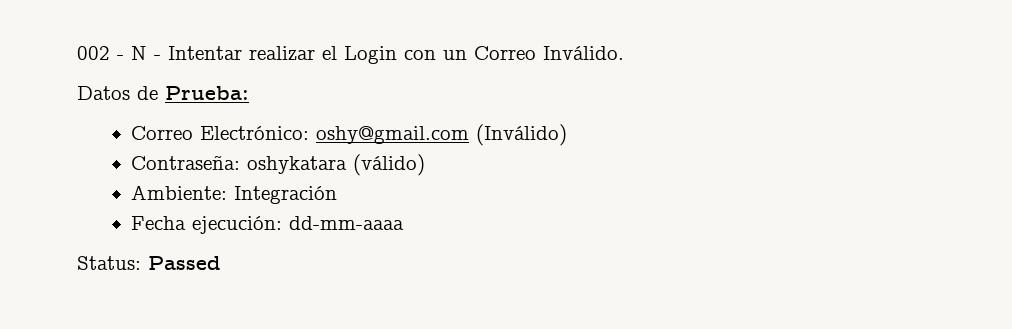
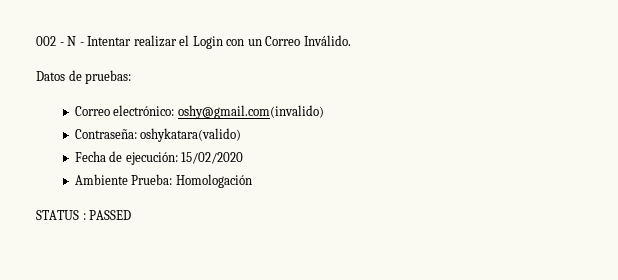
[165,86,249,100] [131,124,568,146] [131,154,426,176] [131,185,338,204] [131,216,405,234] [77,256,221,270] Prueba: // Correo Electrónico: oshy@gmail.com (Inválido) // Contraseña: oshykatara (válido) // Ambiente: Integración // Fecha ejecución: dd-mm-aaaa // Status: Passed -> [85,70,132,84] [74,105,324,119] [74,128,242,142] [74,151,244,165] [74,174,252,188] [36,210,132,220] pruebas: // Correo electrónico: oshy@gmail.com(invalido) // Contraseña: oshykatara(valido) // Fecha de ejecución: 15/02/2020 // Ambiente Prueba: Homologación // STATUS : PASSED

